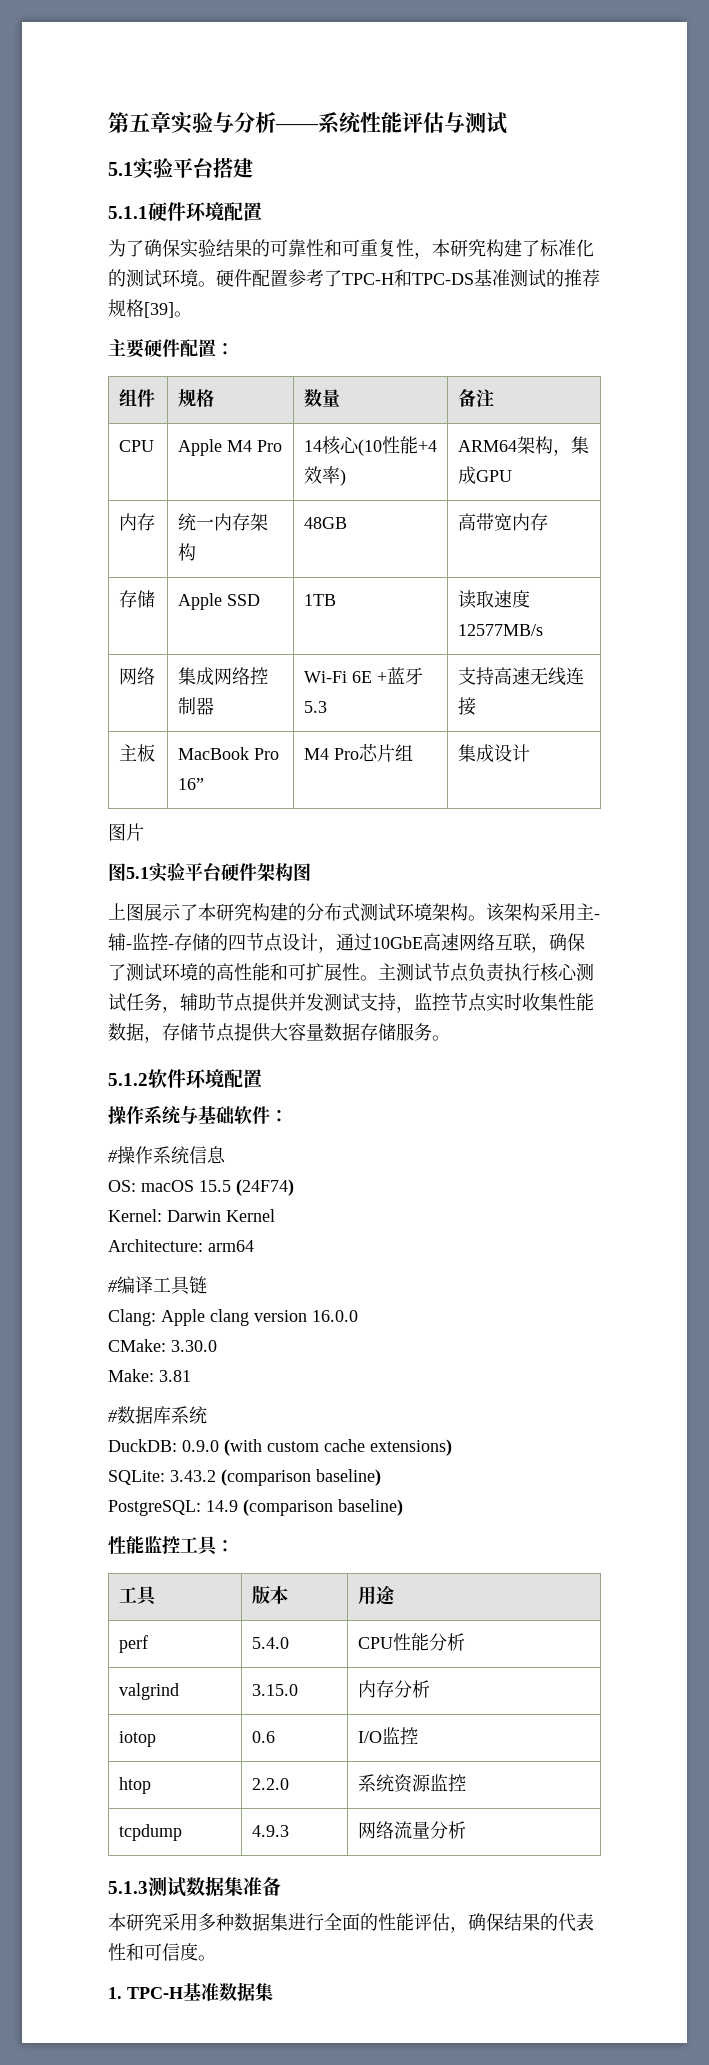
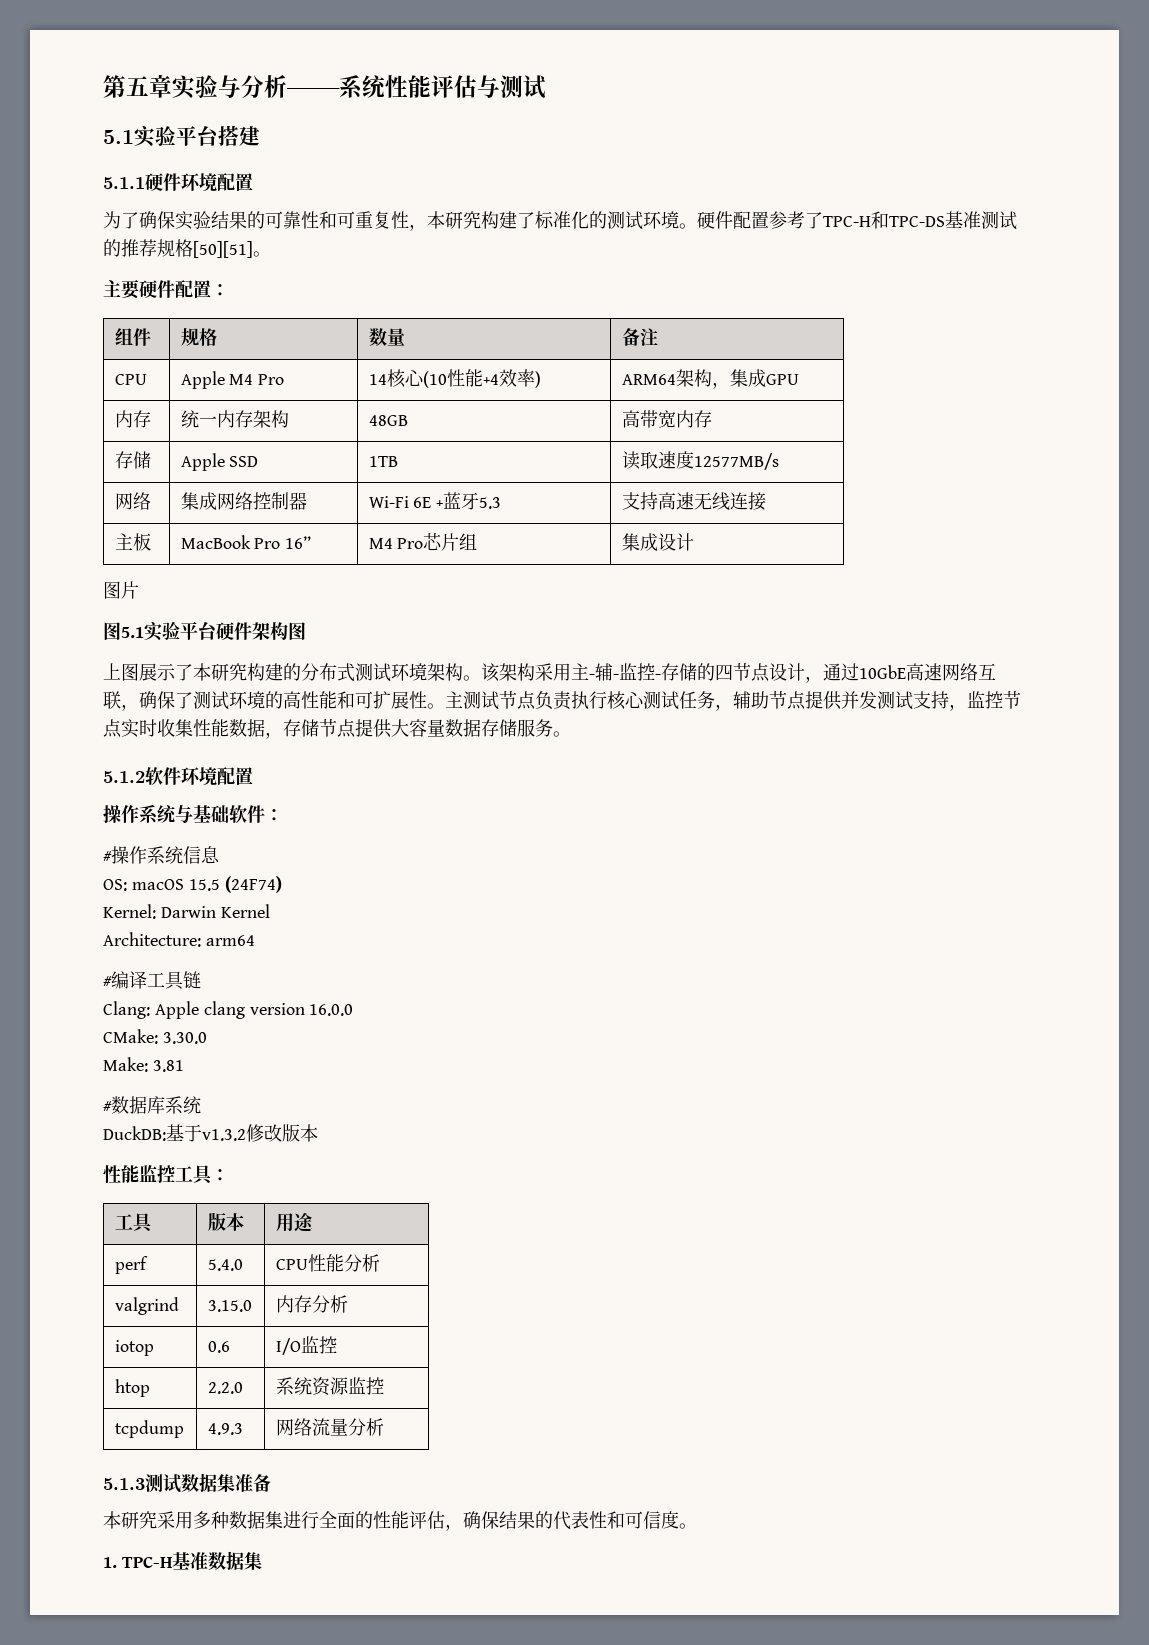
[144,302,174,318] [39] -> [193,241,253,258] [50][51]
[182,1439,452,1456] [108,1469,381,1486] [108,1499,403,1516] 0.9.0 (with custom cache extensions) // SQLite: 3.43.2 (comparison baseline) // PostgreSQL: 14.9 (comparison baseline) -> [166,1124,318,1142] 基于v1.3.2修改版本

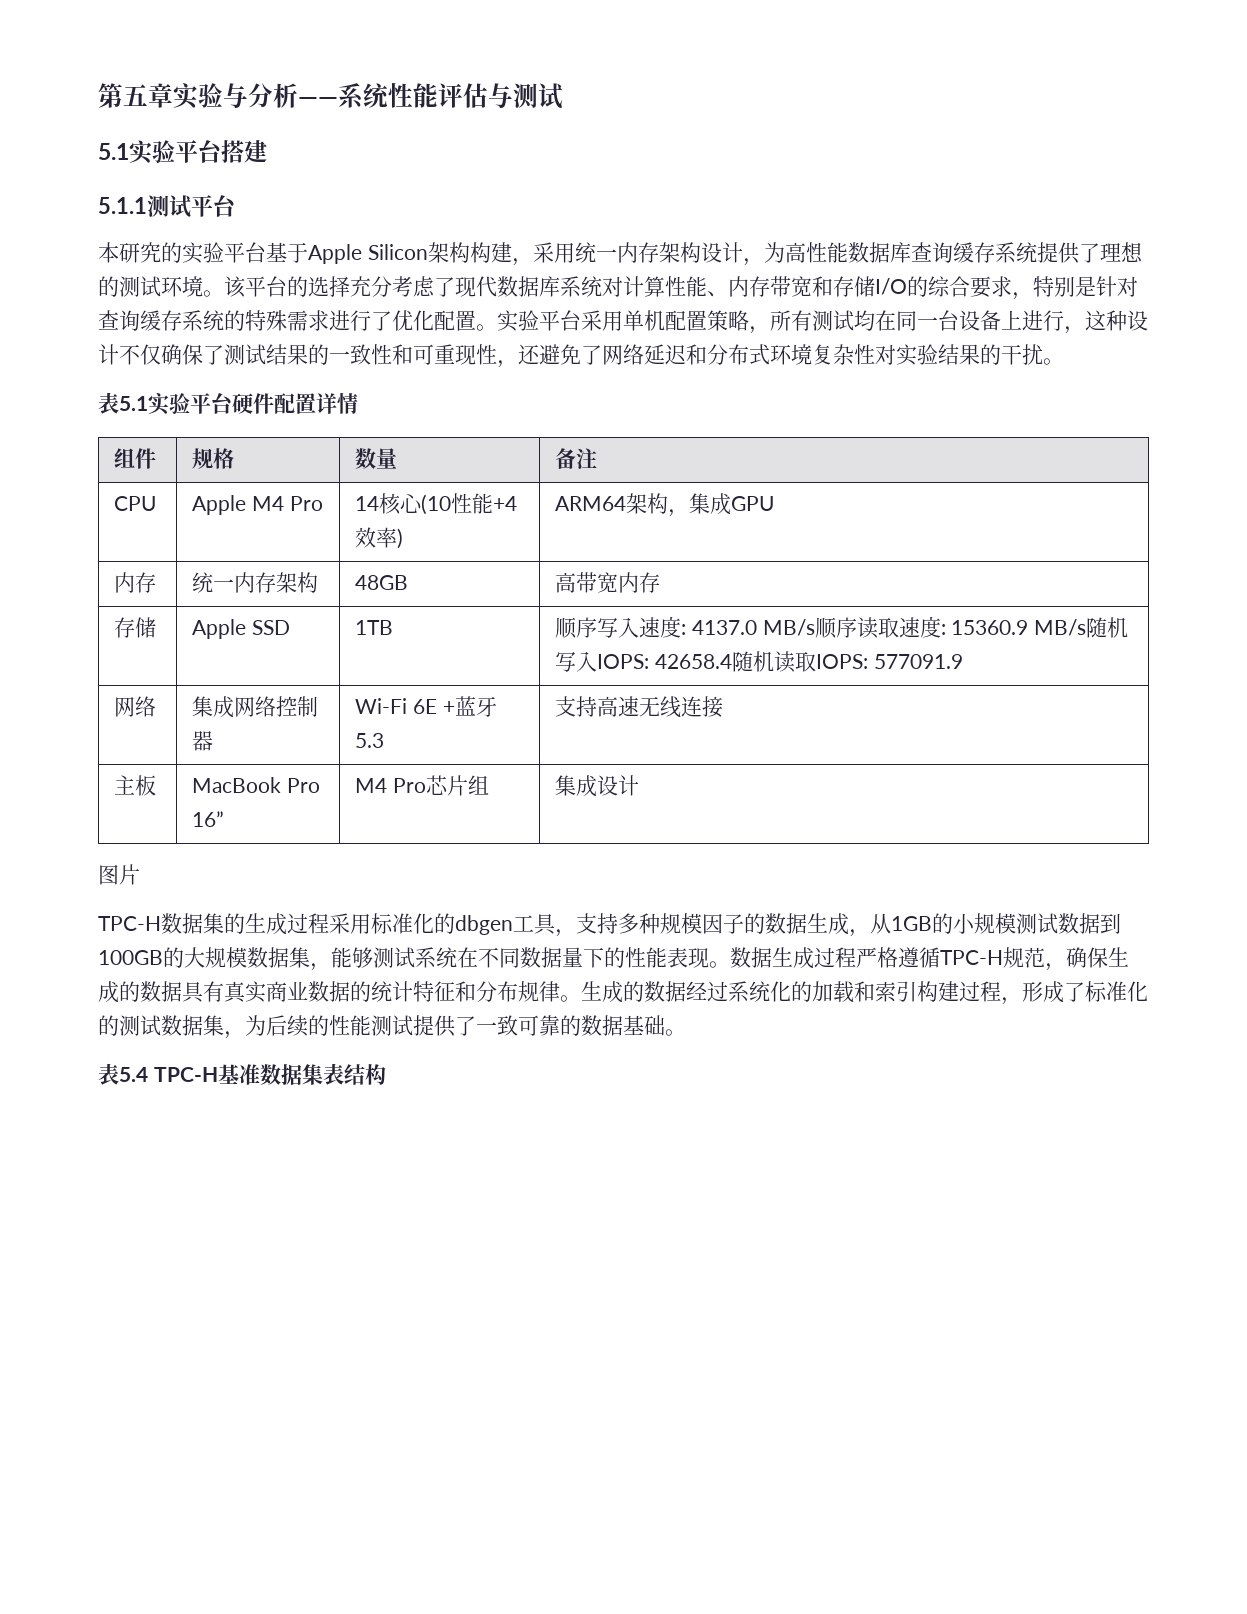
[145,173,253,192] [103,211,1017,231] [103,239,271,258] [103,280,229,299] 硬件环境配置 // 为了确保实验结果的可靠性和可重复性，本研究构建了标准化的测试环境。硬件配置参考了TPC-H和TPC-DS基准测试的推荐规格[50][51]。 // 主要硬件配置： -> [147,195,236,218] [98,242,1143,266] [98,276,1138,300] [98,310,1148,334] [98,344,1064,368] [98,392,358,415] 测试平台 // 本研究的实验平台基于Apple Silicon架构构建，采用统一内存架构设计，为高性能数据库查询缓存系统提供了理想的测试环境。该平台的选择充分考虑了现代数据库系统对计算性能、内存带宽和存储I/O的综合要求，特别是针对查询缓存系统的特殊需求进行了优化配置。实验平台采用单机配置策略，所有测试均在同一台设备上进行，这种设计不仅确保了测试结果的一致性和可重现性，还避免了网络延迟和分布式环境复杂性对实验结果的干扰。 // 表5.1实验平台硬件配置详情
[621,451,779,470] 读取速度12577MB/s -> [555,616,1128,639] [555,651,963,673] 顺序写入速度: 4137.0 MB/s顺序读取速度: 15360.9 MB/s随机写入IOPS: 42658.4随机读取IOPS: 577091.9
[103,621,306,641] [103,663,996,683] [103,691,1021,711] [103,719,571,739] [103,767,253,786] [103,804,283,824] [103,846,220,864] [103,876,282,893] [103,904,270,919] [103,932,255,947] [103,971,201,990] [103,1001,354,1019] [103,1029,207,1044] [103,1057,184,1072] [103,1096,201,1114] [103,1124,318,1142] [103,1165,229,1185] [114,1213,154,1233] [207,1212,244,1231] [275,1213,313,1232] [114,1256,148,1274] [207,1259,243,1271] [275,1254,380,1272] [114,1297,179,1315] [207,1300,252,1312] [275,1295,348,1313] [114,1340,154,1356] [207,1341,230,1353] [275,1336,337,1355] [114,1379,150,1397] [207,1382,243,1394] [275,1377,384,1396] [114,1420,184,1438] [207,1423,243,1435] [275,1418,384,1436] [103,1473,271,1493] [103,1511,697,1531] [103,1557,117,1568] 图5.1实验平台硬件架构图 // 上图展示了本研究构建的分布式测试环境架构。该架构采用主-辅-监控-存储的四节点设计，通过10GbE高速网络互联，确保了测试环境的高性能和可扩展性。主测试节点负责执行核心测试任务，辅助节点提供并发测试支持，监控节点实时收集性能数据，存储节点提供大容量数据存储服务。 // 5.1.2软件环境配置 // 操作系统与基础软件： // #操作系统信息 // OS: macOS 15.5 (24F74) // Kernel: Darwin Kernel // Architecture: arm64 // #编译工具链 // Clang: Apple clang version 16.0.0 // CMake: 3.30.0 // Make: 3.81 // #数据库系统 // DuckDB:基于v1.3.2修改版本 // 性能监控工具： // 工具 | 版本 | 用途 // perf | 5.4.0 | CPU性能分析 // valgrind | 3.15.0 | 内存分析 // iotop | 0.6 | I/O监控 // htop | 2.2.0 | 系统资源监控 // tcpdump | 4.9.3 | 网络流量分析 // 5.1.3测试数据集准备 // 本研究采用多种数据集进行全面的性能评估，确保结果的代表性和可信度。 // 1. -> [98,913,1121,937] [98,947,1129,971] [98,981,1148,1005] [98,1015,686,1039] [98,1063,148,1085] TPC-H数据集的生成过程采用标准化的dbgen工具，支持多种规模因子的数据生成，从1GB的小规模测试数据到100GB的大规模数据集，能够测试系统在不同数据量下的性能表现。数据生成过程严格遵循TPC-H规范，确保生成的数据具有真实商业数据的统计特征和分布规律。生成的数据经过系统化的加载和索引构建过程，形成了标准化的测试数据集，为后续的性能测试提供了一致可靠的数据基础。 // 表5.4
(262, 1561) none -> [322,1063,386,1085] 表结构

